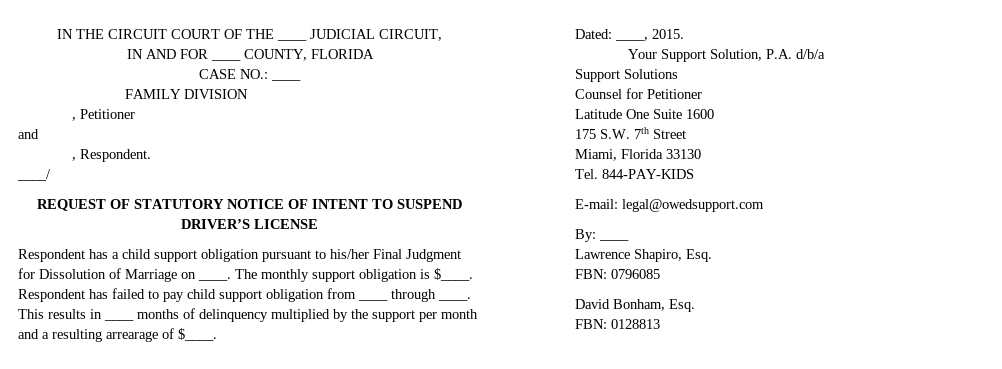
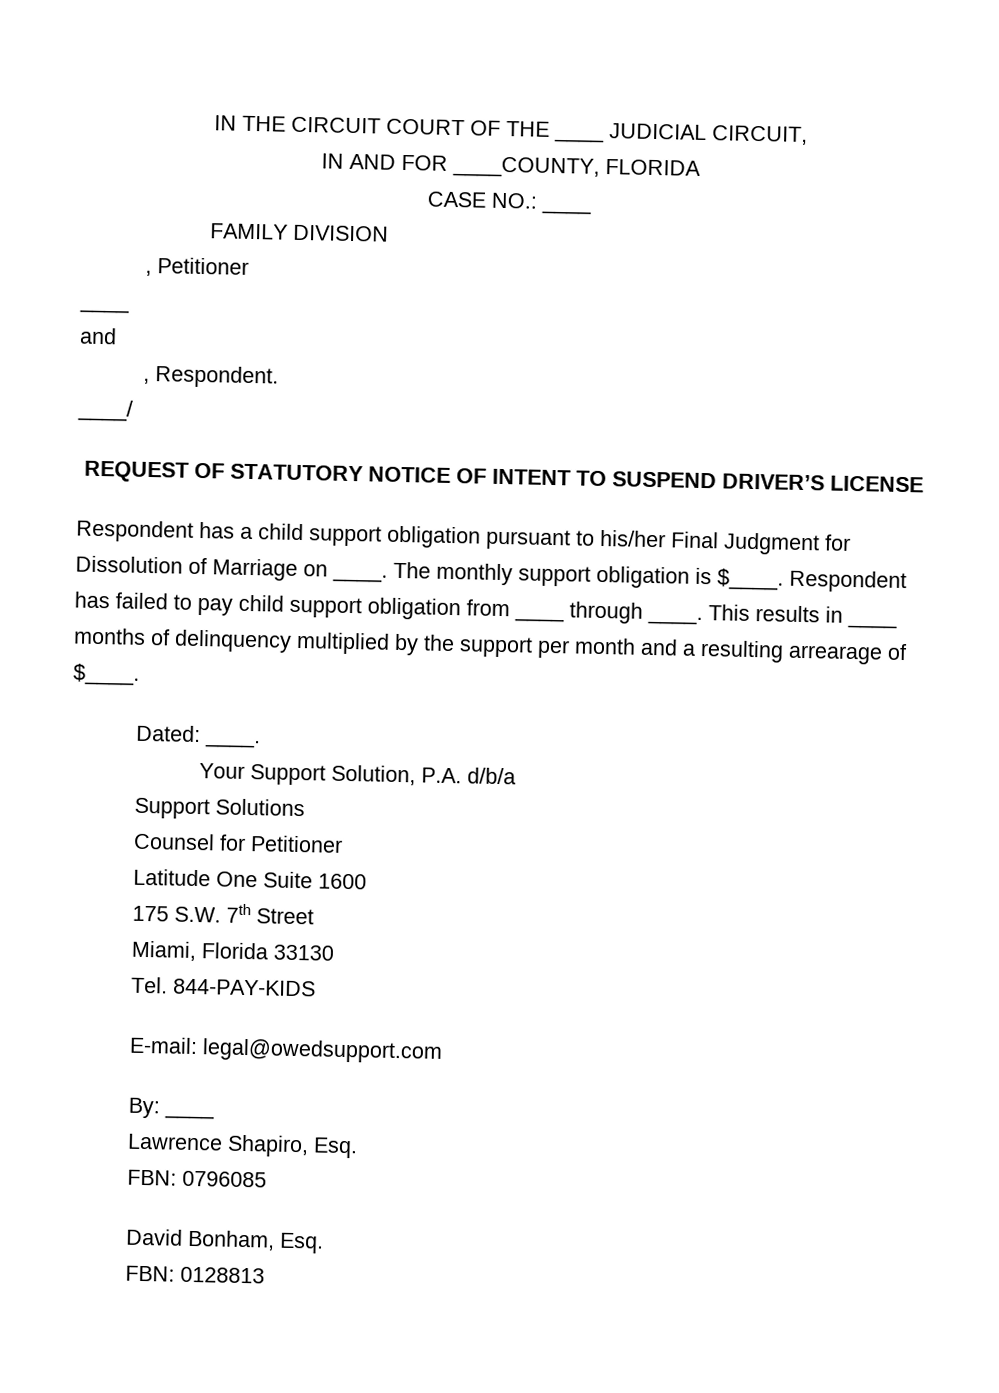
[210,49,307,61] ____ COUNTY, -> [451,155,600,179] ____COUNTY,
(135, 114) none -> [79,307,130,314] // ____
[614,29,684,41] ____, 2015. -> [204,739,262,749] ____.

